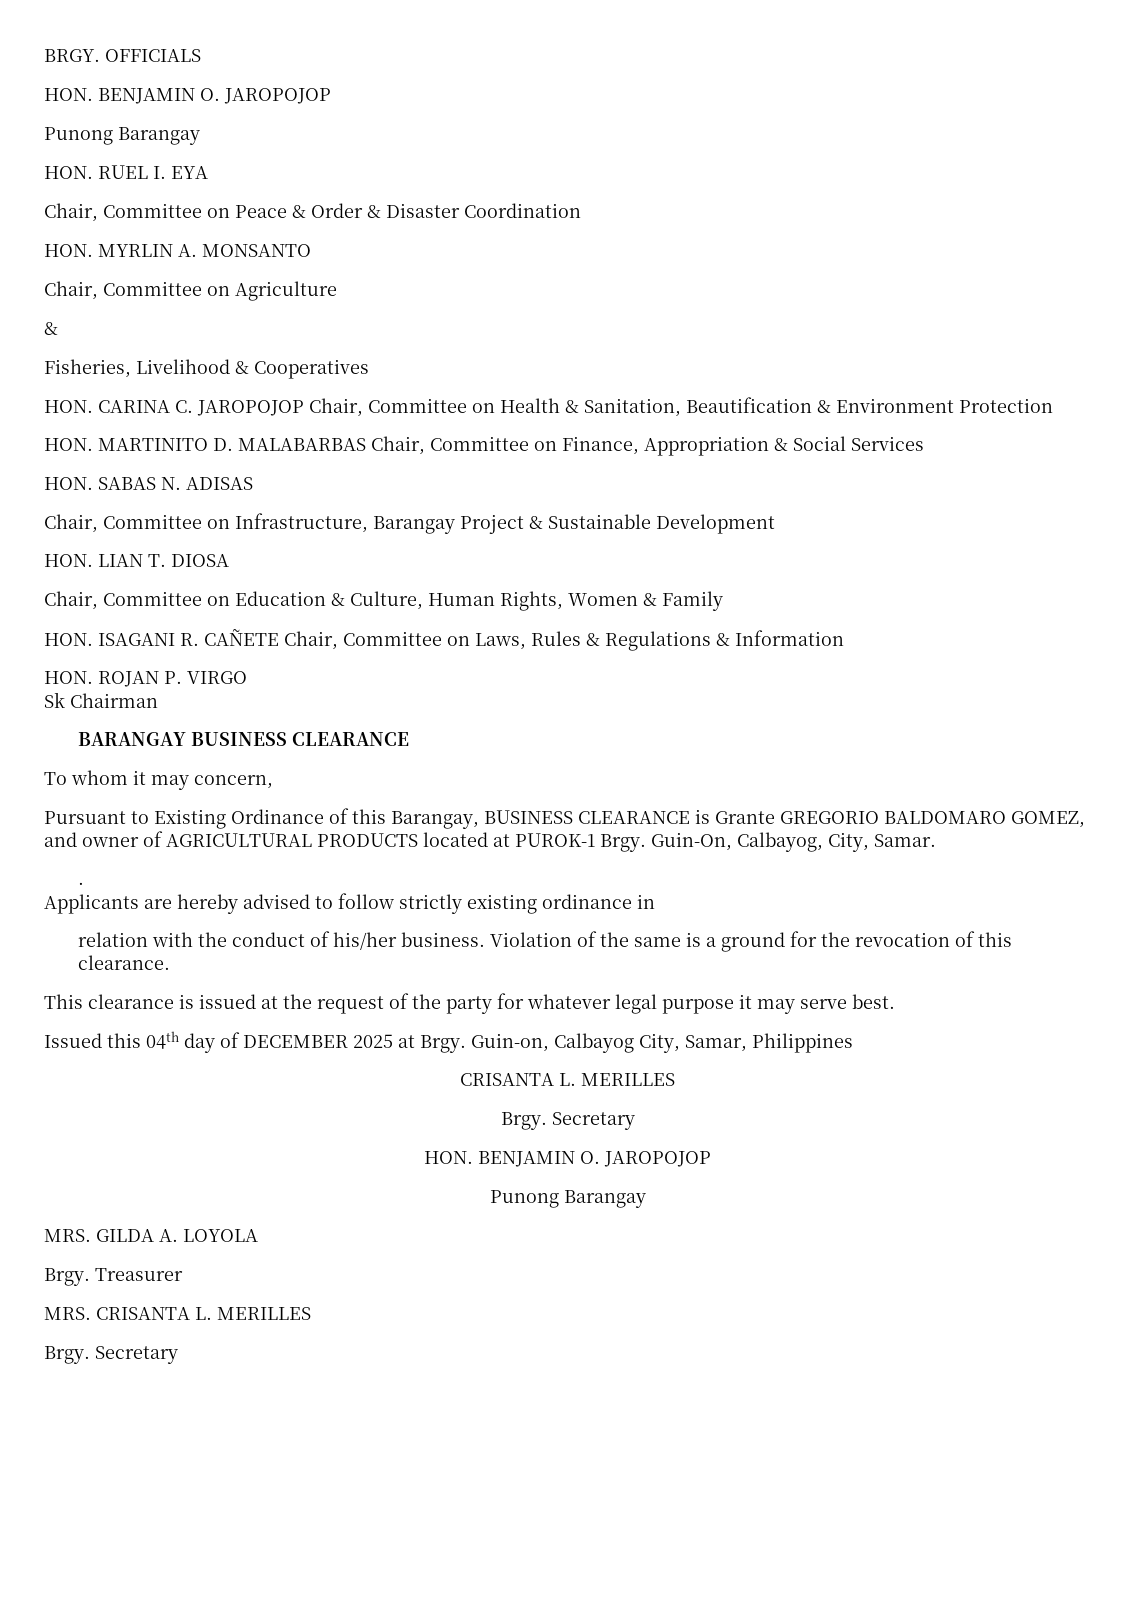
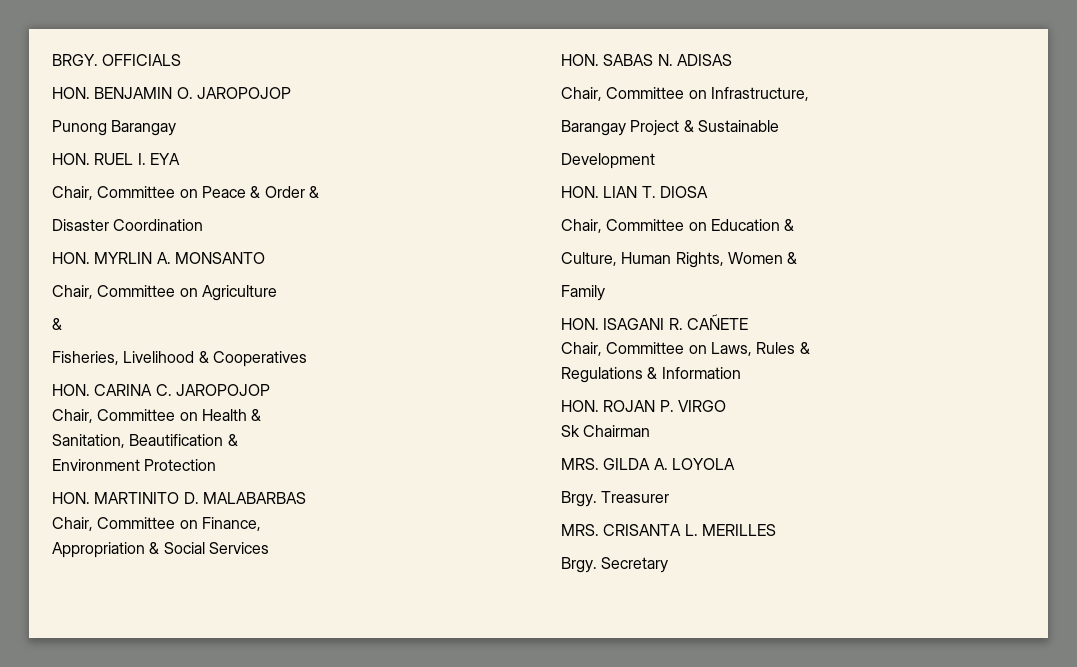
(381, 211) none -> (319, 192) //
(304, 408) none -> (270, 390) //
(579, 406) none -> (262, 415) //
(831, 406) none -> (238, 440) //
(366, 444) none -> (306, 498) //
(639, 445) none -> (261, 524) //
(368, 523) none -> (809, 94) //
(651, 521) none -> (779, 126) //
(345, 599) none -> (795, 225) //
(657, 599) none -> (798, 258) //
(279, 637) none -> (748, 322) //
(600, 639) none -> (810, 348) //
[77,732,409,746] [44,770,273,790] [44,808,1085,829] [44,831,936,852] [77,882,84,885] [44,893,655,914] [77,931,1012,952] [77,955,170,970] [44,993,895,1014] [44,1031,853,1053] [460,1073,675,1086] [500,1112,635,1130] [424,1151,711,1167] [489,1190,646,1208] // BARANGAY BUSINESS CLEARANCE // To whom it may concern, // Pursuant to Existing Ordinance of this Barangay, BUSINESS CLEARANCE is Grante GREGORIO BALDOMARO GOMEZ, and owner of AGRICULTURAL PRODUCTS located at PUROK-1 Brgy. Guin-On, Calbayog, City, Samar. // . // Applicants are hereby advised to follow strictly existing ordinance in // relation with the conduct of his/her business. Violation of the same is a ground for the revocation of this clearance. // This clearance is issued at the request of the party for whatever legal purpose it may serve best. // Issued this 04th day of DECEMBER 2025 at Brgy. Guin-on, Calbayog City, Samar, Philippines // CRISANTA L. MERILLES // Brgy. Secretary // HON. BENJAMIN O. JAROPOJOP // Punong Barangay -> (651, 431) none

